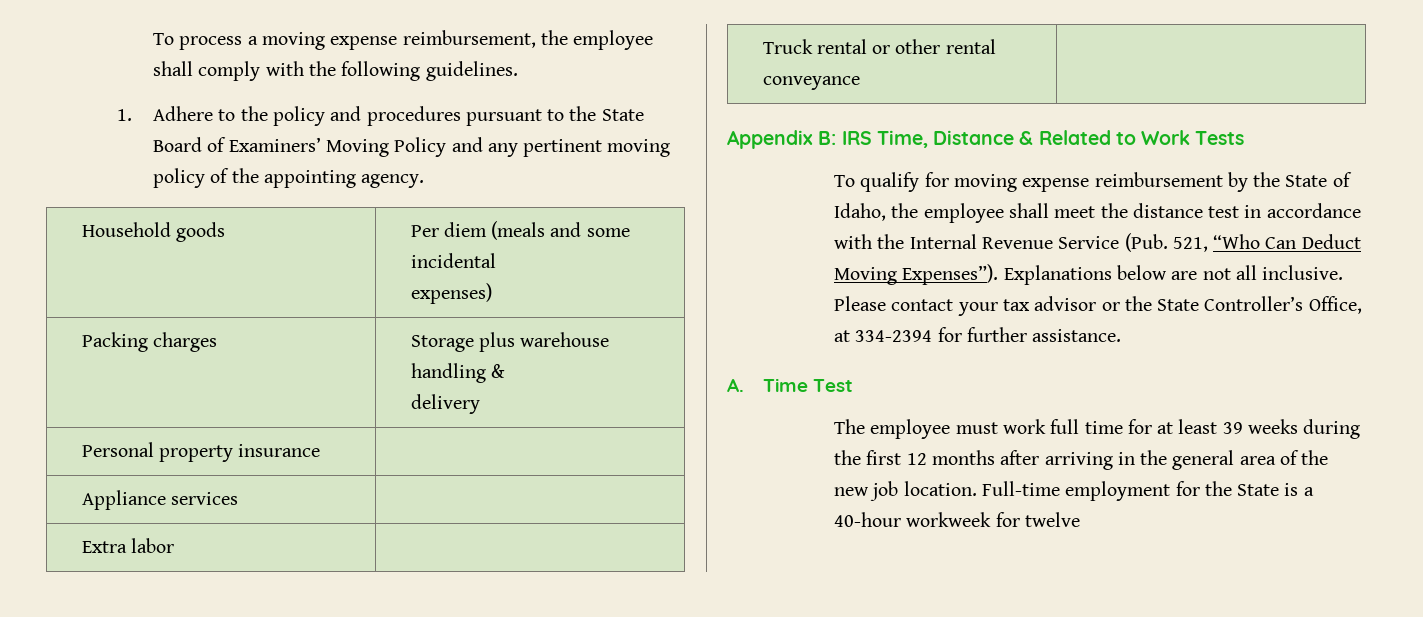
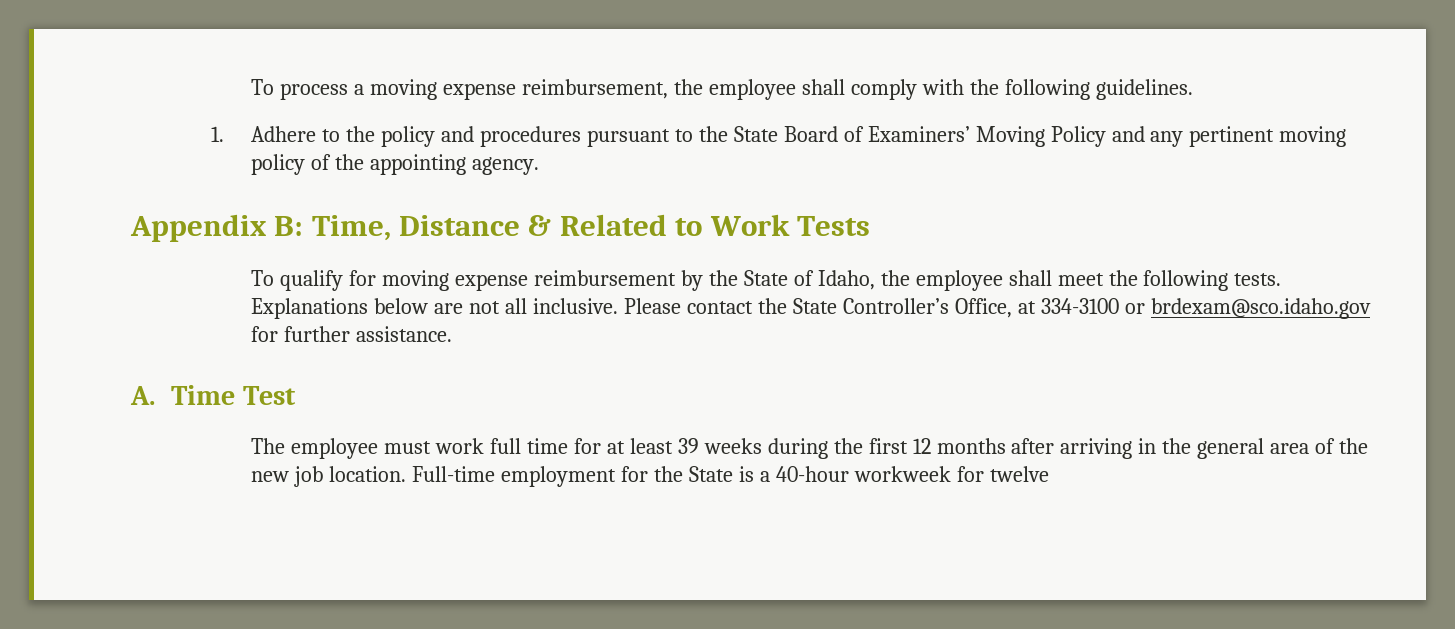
[81,222,225,242] [410,221,630,240] [410,253,496,268] [410,283,492,304] [81,332,217,352] [410,332,610,352] [410,363,505,383] [410,394,480,414] [81,442,321,462] [81,490,238,510] [81,538,174,553] [762,39,996,54] [762,76,860,90] // Household goods | Per diem (meals and some incidental // expenses) // Packing charges | Storage plus warehouse handling & // delivery // Personal property insurance | // Appliance services | // Extra labor | // Truck rental or other rental conveyance | -> (540, 166) none
[841,131,872,145] IRS -> (304, 226) none
[1132,203,1361,218] [834,233,1361,252] [834,264,999,285] distance test in accordance with the Internal Revenue Service (Pub. 521, “Who Can Deduct Moving Expenses”). -> [1143,270,1282,291] following tests.
[957,296,1120,316] your tax advisor or -> (753, 307) none
[855,330,933,342] 334-2394 -> [1040,298,1371,319] 334-3100 or brdexam@sco.idaho.gov

